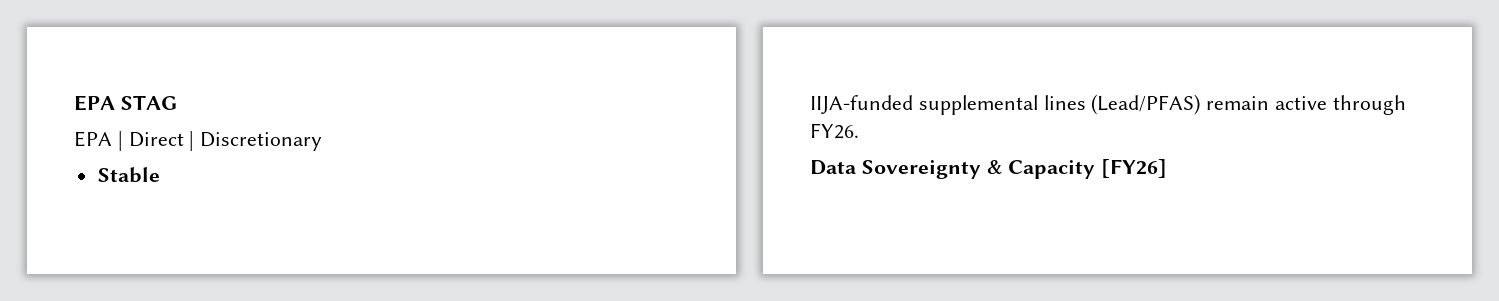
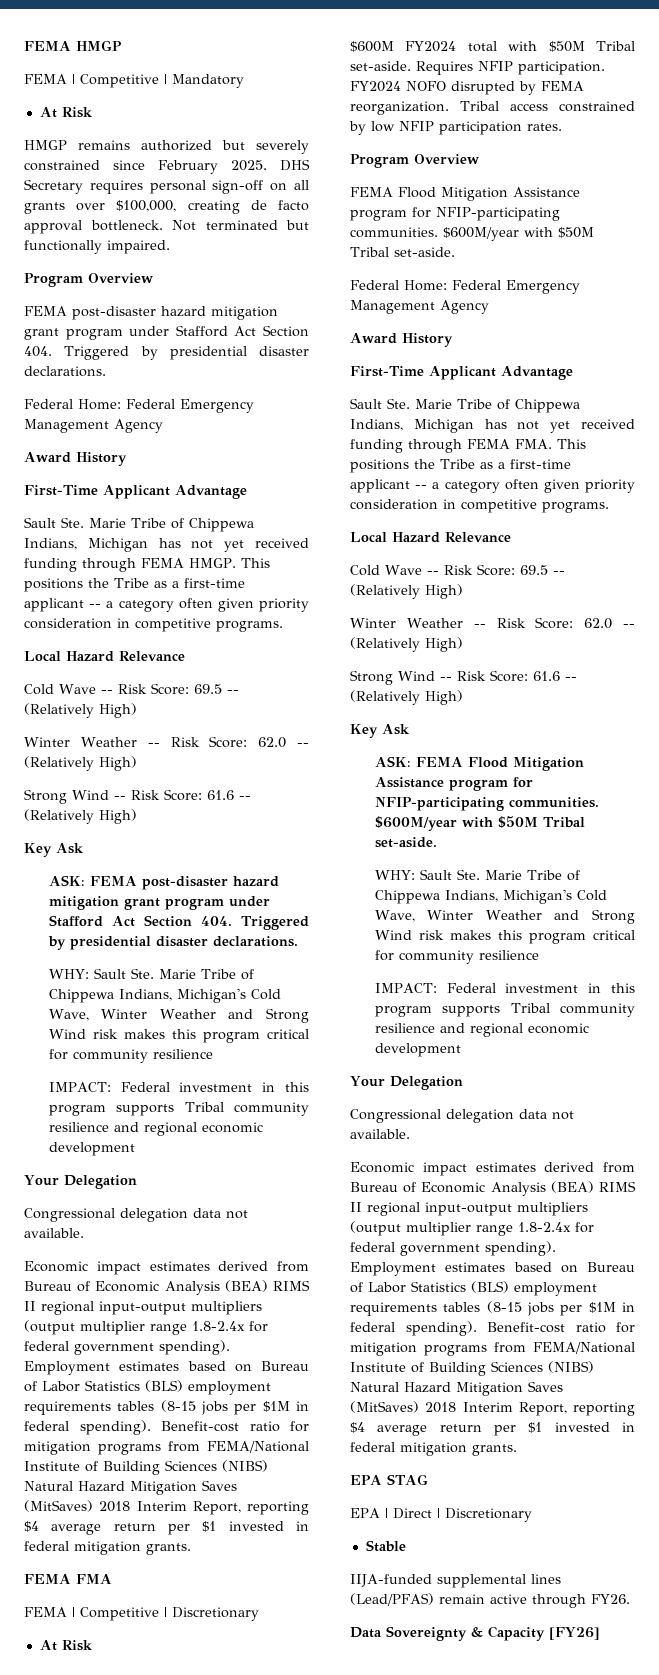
(74, 103) none -> [24,40,121,51] [24,74,244,88] [39,107,93,118] [24,140,309,154] [24,159,310,174] [24,179,310,194] [24,200,309,214] [24,220,309,234] [24,240,170,254] [24,273,153,287] [24,306,278,320] [24,325,309,340] [24,346,309,360] [24,366,106,377] [24,399,254,413] [24,419,163,433] [24,452,127,466] [24,485,247,499] [24,517,254,532] [24,538,309,552] [24,558,270,572] [24,578,245,592] [24,598,309,612] [24,618,283,632] [24,651,185,662] [24,683,239,695] [24,703,137,718] [24,736,309,748] [24,756,137,771] [24,789,251,804] [24,809,137,824] [24,843,84,857] [48,875,279,890] [48,896,270,910] [48,915,310,930] [47,936,298,950] [48,968,254,980] [48,988,281,1003] [48,1008,310,1023] [48,1029,309,1043] [48,1049,213,1063] [48,1082,310,1092] [48,1102,309,1116] [48,1122,263,1136] [48,1142,135,1156] [24,1175,137,1189] [24,1208,248,1222] [24,1228,84,1238] [24,1261,309,1275] [24,1280,310,1295] [24,1301,262,1315] [24,1320,268,1335] [24,1340,230,1355] [24,1361,309,1375] [24,1380,271,1395] [24,1400,309,1415] [24,1420,309,1435] [24,1441,309,1455] [24,1460,268,1475] [24,1480,237,1495] [24,1500,309,1515] [24,1521,309,1535] [24,1541,191,1555] [24,1574,112,1584] [24,1607,259,1621] [39,1640,93,1651] [350,41,636,52] [350,61,605,75] [350,81,584,95] [350,101,635,115] [349,121,562,135] [350,154,479,168] [350,187,580,201] [350,207,560,221] [350,227,594,241] [350,247,455,257] [350,280,580,294] [350,300,489,314] [350,333,453,347] [350,366,573,380] [350,398,580,413] [350,419,635,433] [350,439,586,453] [350,459,571,473] [350,479,635,493] [350,499,609,513] [350,532,511,543] [350,564,565,576] [350,584,463,599] [350,617,635,629] [350,637,463,652] [350,670,577,685] [350,690,463,705] [350,724,410,738] [374,756,584,771] [374,777,533,791] [374,797,599,811] [374,816,585,831] [374,837,437,848] [374,869,580,881] [374,889,607,904] [374,909,635,924] [374,930,635,944] [374,950,539,964] [374,983,635,993] [374,1003,635,1017] [374,1023,589,1037] [374,1043,461,1057] [350,1076,463,1090] [350,1109,574,1123] [350,1129,410,1139] [350,1162,635,1176] [350,1181,636,1196] [350,1202,588,1216] [350,1221,594,1236] [350,1241,556,1256] [350,1262,635,1276] [350,1281,597,1296] [350,1301,635,1316] [350,1321,635,1336] [350,1342,635,1356] [350,1361,594,1376] [350,1381,563,1396] [350,1401,635,1416] [350,1422,635,1436] [350,1442,517,1456] FEMA HMGP // FEMA | Competitive | Mandatory // At Risk // HMGP remains authorized but severely constrained since February 2025. DHS Secretary requires personal sign-off on all grants over $100,000, creating de facto approval bottleneck. Not terminated but functionally impaired. // Program Overview // FEMA post-disaster hazard mitigation grant program under Stafford Act Section 404. Triggered by presidential disaster declarations. // Federal Home: Federal Emergency Management Agency // Award History // First-Time Applicant Advantage // Sault Ste. Marie Tribe of Chippewa Indians, Michigan has not yet received funding through FEMA HMGP. This positions the Tribe as a first-time applicant -- a category often given priority consideration in competitive programs. // Local Hazard Relevance // Cold Wave -- Risk Score: 69.5 -- (Relatively High) // Winter Weather -- Risk Score: 62.0 -- (Relatively High) // Strong Wind -- Risk Score: 61.6 -- (Relatively High) // Key Ask // ASK: FEMA post-disaster hazard mitigation grant program under Stafford Act Section 404. Triggered by presidential disaster declarations. // WHY: Sault Ste. Marie Tribe of Chippewa Indians, Michigan's Cold Wave, Winter Weather and Strong Wind risk makes this program critical for community resilience // IMPACT: Federal investment in this program supports Tribal community resilience and regional economic development // Your Delegation // Congressional delegation data not available. // Economic impact estimates derived from Bureau of Economic Analysis (BEA) RIMS II regional input-output multipliers (output multiplier range 1.8-2.4x for federal government spending). Employment estimates based on Bureau of Labor Statistics (BLS) employment requirements tables (8-15 jobs per $1M in federal spending). Benefit-cost ratio for mitigation programs from FEMA/National Institute of Building Sciences (NIBS) Natural Hazard Mitigation Saves (MitSaves) 2018 Interim Report, reporting $4 average return per $1 invested in federal mitigation grants. // FEMA FMA // FEMA | Competitive | Discretionary // At Risk // $600M FY2024 total with $50M Tribal set-aside. Requires NFIP participation. FY2024 NOFO disrupted by FEMA reorganization. Tribal access constrained by low NFIP participation rates. // Program Overview // FEMA Flood Mitigation Assistance program for NFIP-participating communities. $600M/year with $50M Tribal set-aside. // Federal Home: Federal Emergency Management Agency // Award History // First-Time Applicant Advantage // Sault Ste. Marie Tribe of Chippewa Indians, Michigan has not yet received funding through FEMA FMA. This positions the Tribe as a first-time applicant -- a category often given priority consideration in competitive programs. // Local Hazard Relevance // Cold Wave -- Risk Score: 69.5 -- (Relatively High) // Winter Weather -- Risk Score: 62.0 -- (Relatively High) // Strong Wind -- Risk Score: 61.6 -- (Relatively High) // Key Ask // ASK: FEMA Flood Mitigation Assistance program for NFIP-participating communities. $600M/year with $50M Tribal set-aside. // WHY: Sault Ste. Marie Tribe of Chippewa Indians, Michigan's Cold Wave, Winter Weather and Strong Wind risk makes this program critical for community resilience // IMPACT: Federal investment in this program supports Tribal community resilience and regional economic development // Your Delegation // Congressional delegation data not available. // Economic impact estimates derived from Bureau of Economic Analysis (BEA) RIMS II regional input-output multipliers (output multiplier range 1.8-2.4x for federal government spending). Employment estimates based on Bureau of Labor Statistics (BLS) employment requirements tables (8-15 jobs per $1M in federal spending). Benefit-cost ratio for mitigation programs from FEMA/National Institute of Building Sciences (NIBS) Natural Hazard Mitigation Saves (MitSaves) 2018 Interim Report, reporting $4 average return per $1 invested in federal mitigation grants. //

